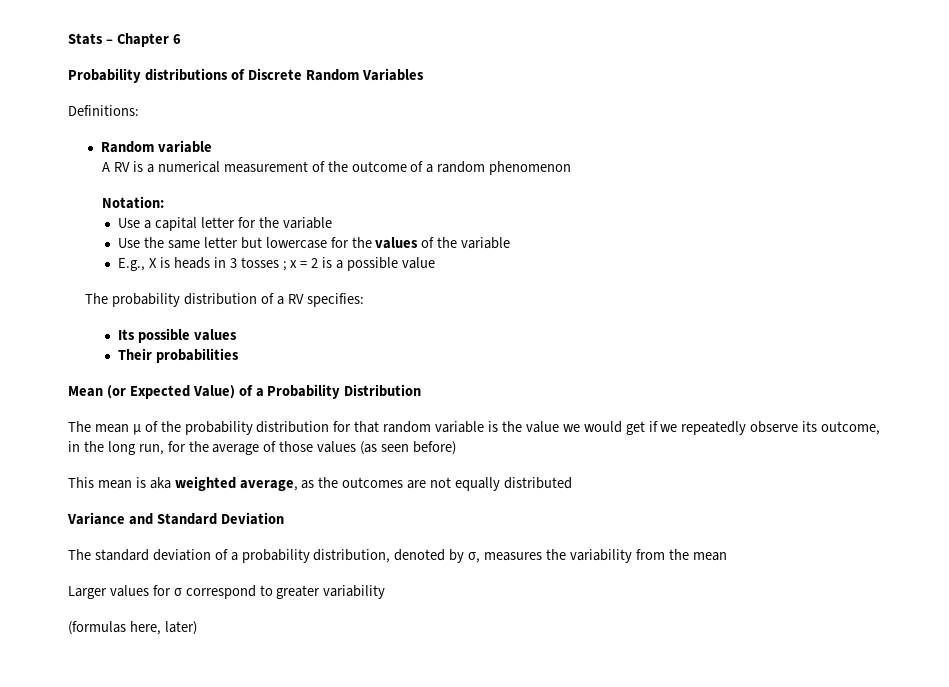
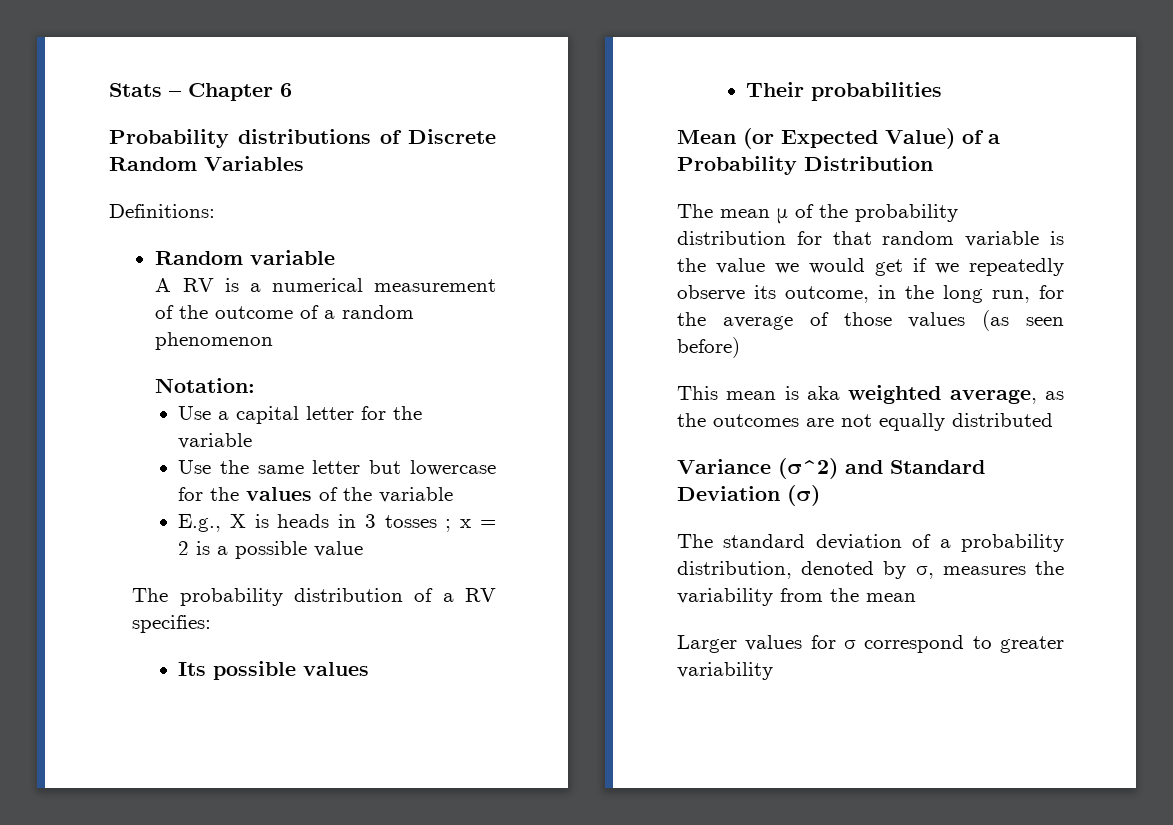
(125, 518) none -> [778,458,838,479] (σ^2)
(284, 518) none -> [787,485,820,506] (σ)
[68,621,197,635] // (formulas here, later) -> (773, 671) none

